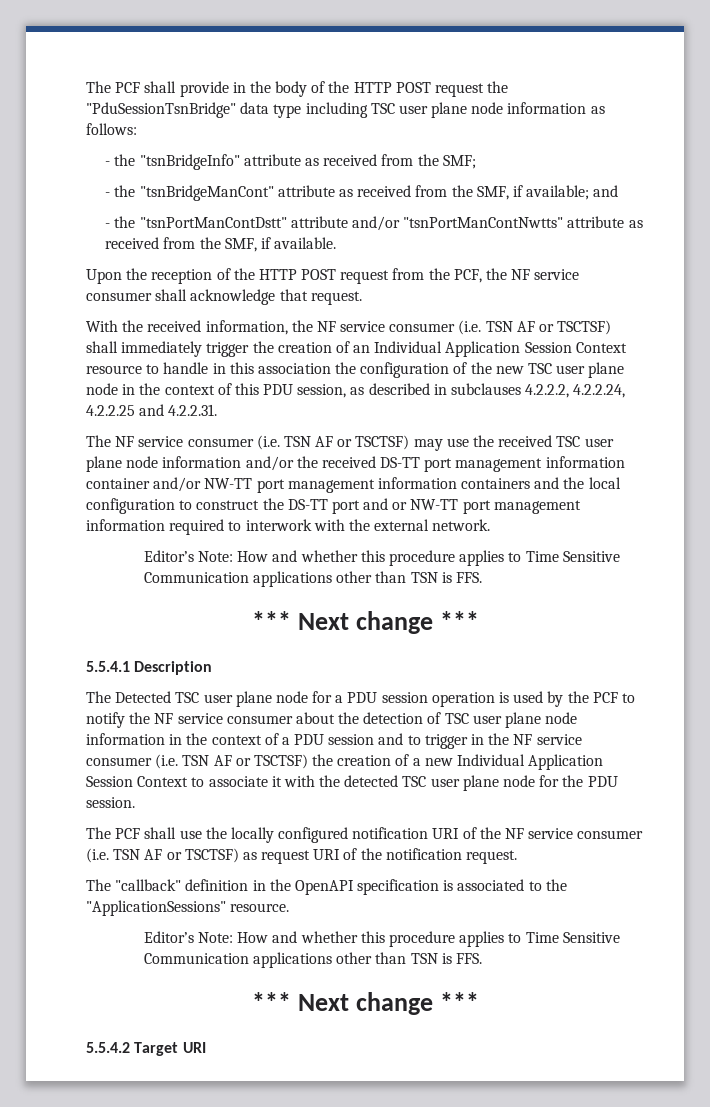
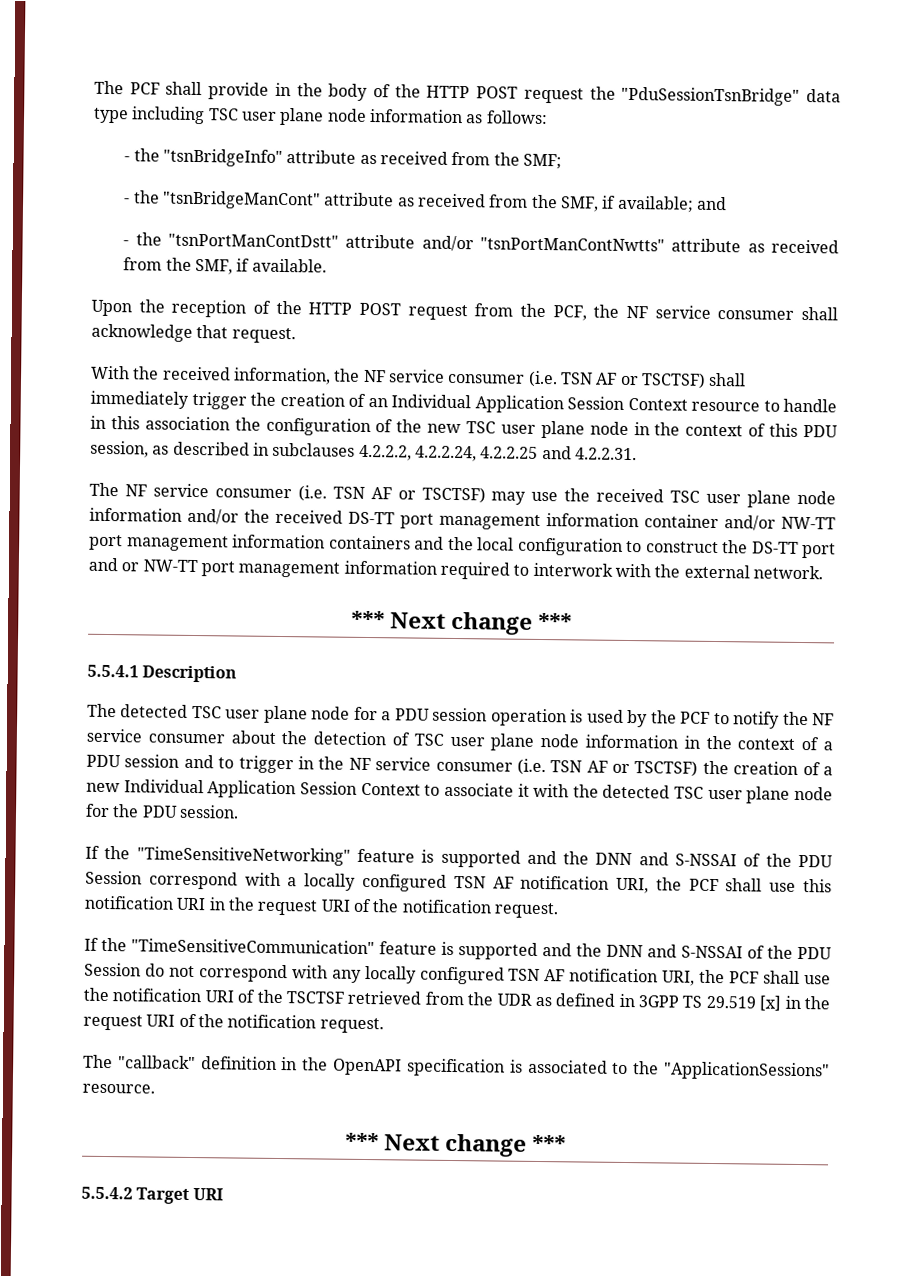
[143,550,620,566] [143,571,483,587] // Editor’s Note: How and whether this procedure applies to Time Sensitive Communication applications other than TSN is FFS. -> (823, 572) none
[115,691,172,703] Detected -> [120,704,189,718] detected
[86,827,111,839] The -> [85,845,833,868] [85,870,833,894] [84,895,559,919] [84,937,832,960] [84,962,726,986] If the "TimeSensitiveNetworking" feature is supported and the DNN and S-NSSAI of the PDU Session correspond with a locally configured TSN AF notification URI, the PCF shall use this notification URI in the request URI of the notification request. // If the "TimeSensitiveCommunication" feature is supported and the DNN and S-NSSAI of the PDU Session do not correspond with any locally configured TSN AF notification URI, the
[230,827,349,843] locally configured -> (110, 994) none
[505,828,644,839] [86,848,257,863] NF service consumer (i.e. TSN AF or TSCTSF) as -> [285,990,831,1011] TSCTSF retrieved from the UDR as defined in 3GPP TS 29.519 [x] in the
[143,931,620,947] [143,952,483,968] // Editor’s Note: How and whether this procedure applies to Time Sensitive Communication applications other than TSN is FFS. -> (155, 1088) none

